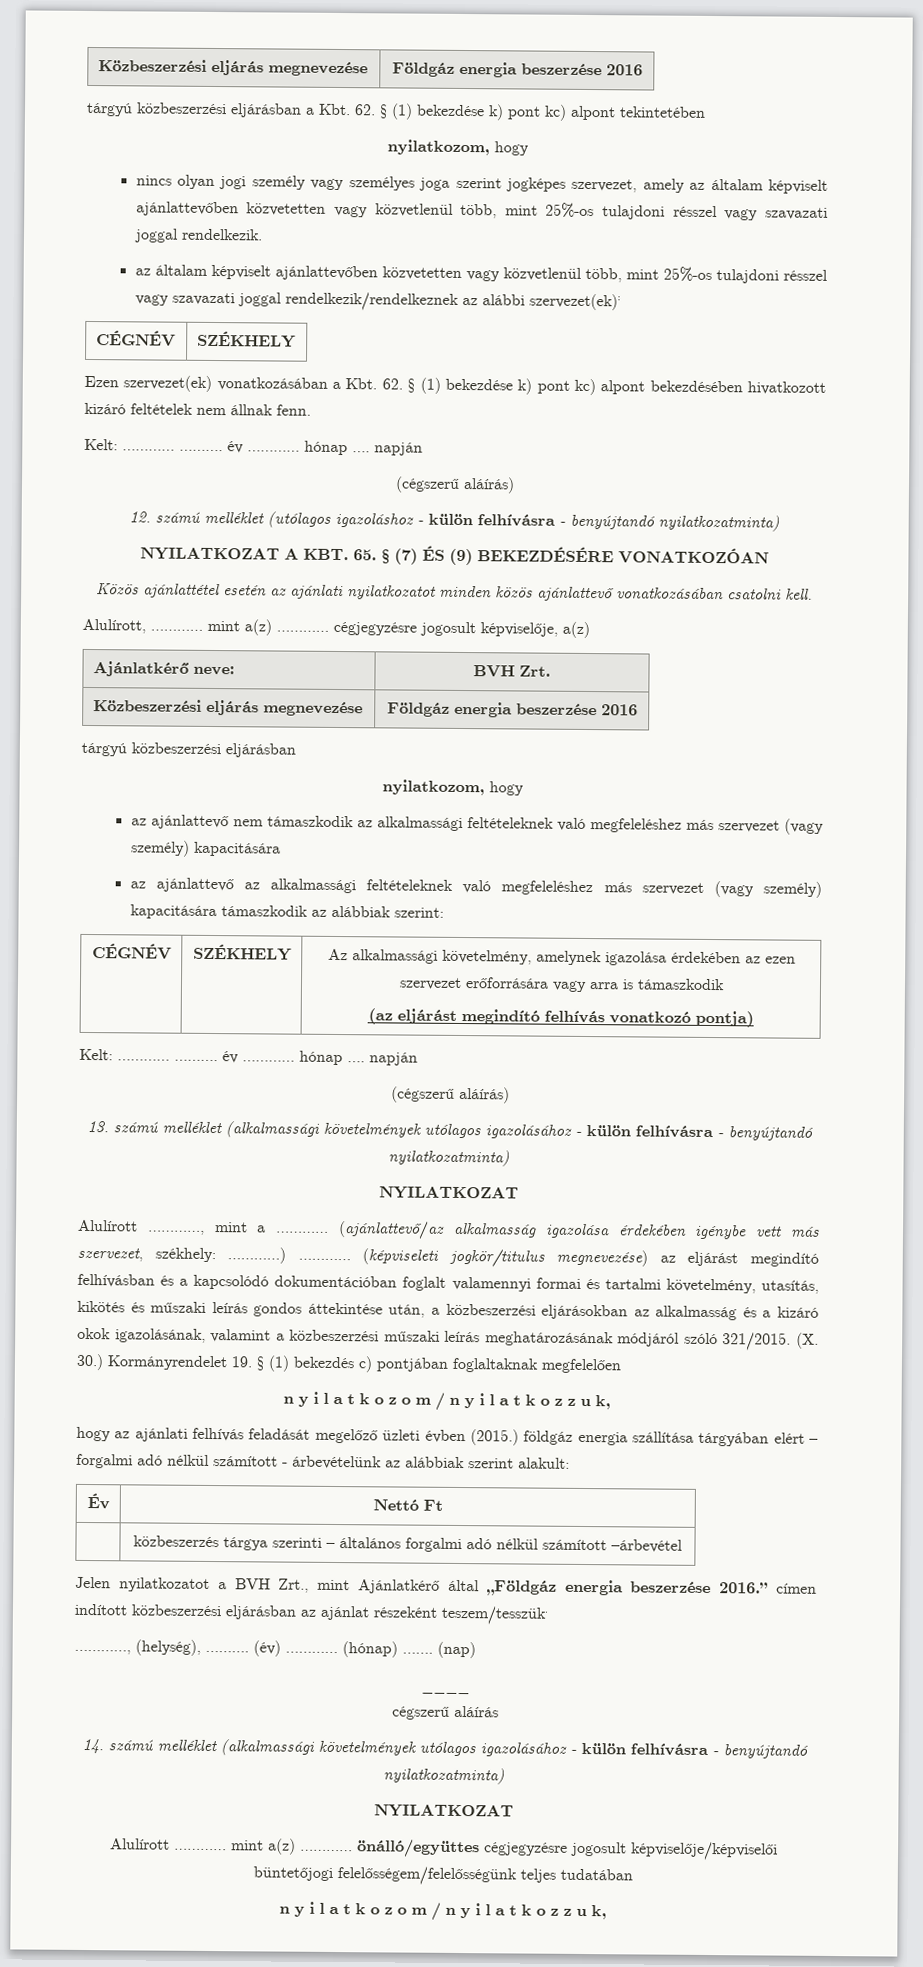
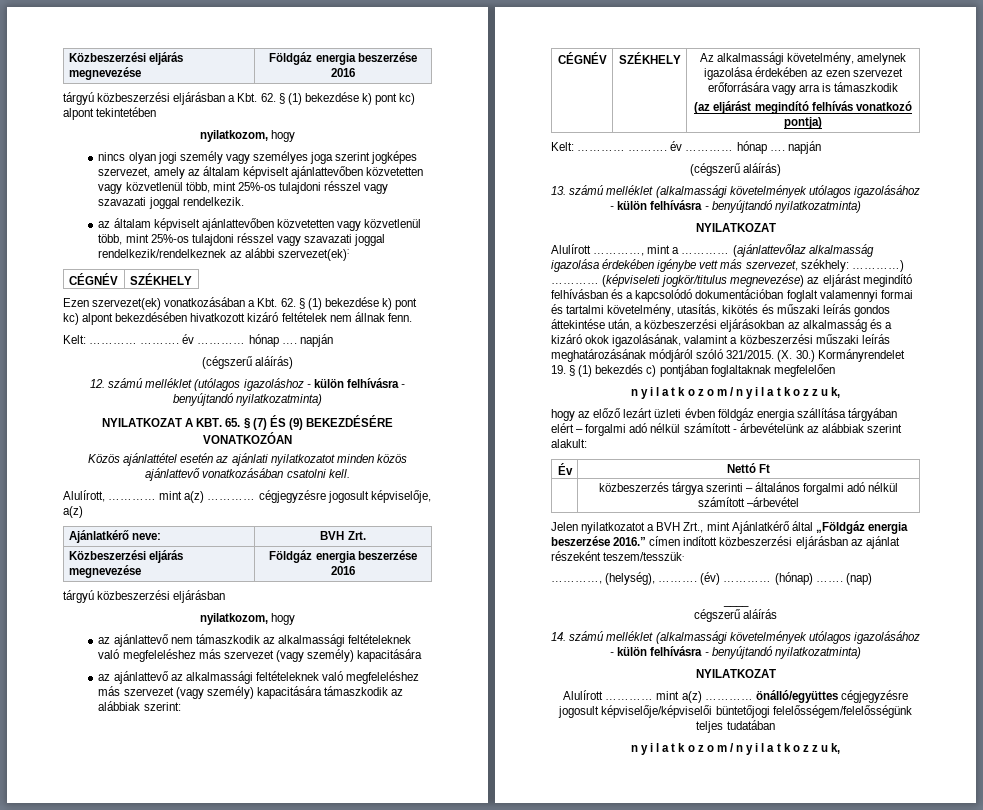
[134,1427,378,1444] ajánlati felhívás feladását megelőző -> [593,408,653,418] előző lezárt
[469,1429,519,1446] (2015.) -> (715, 413) none

